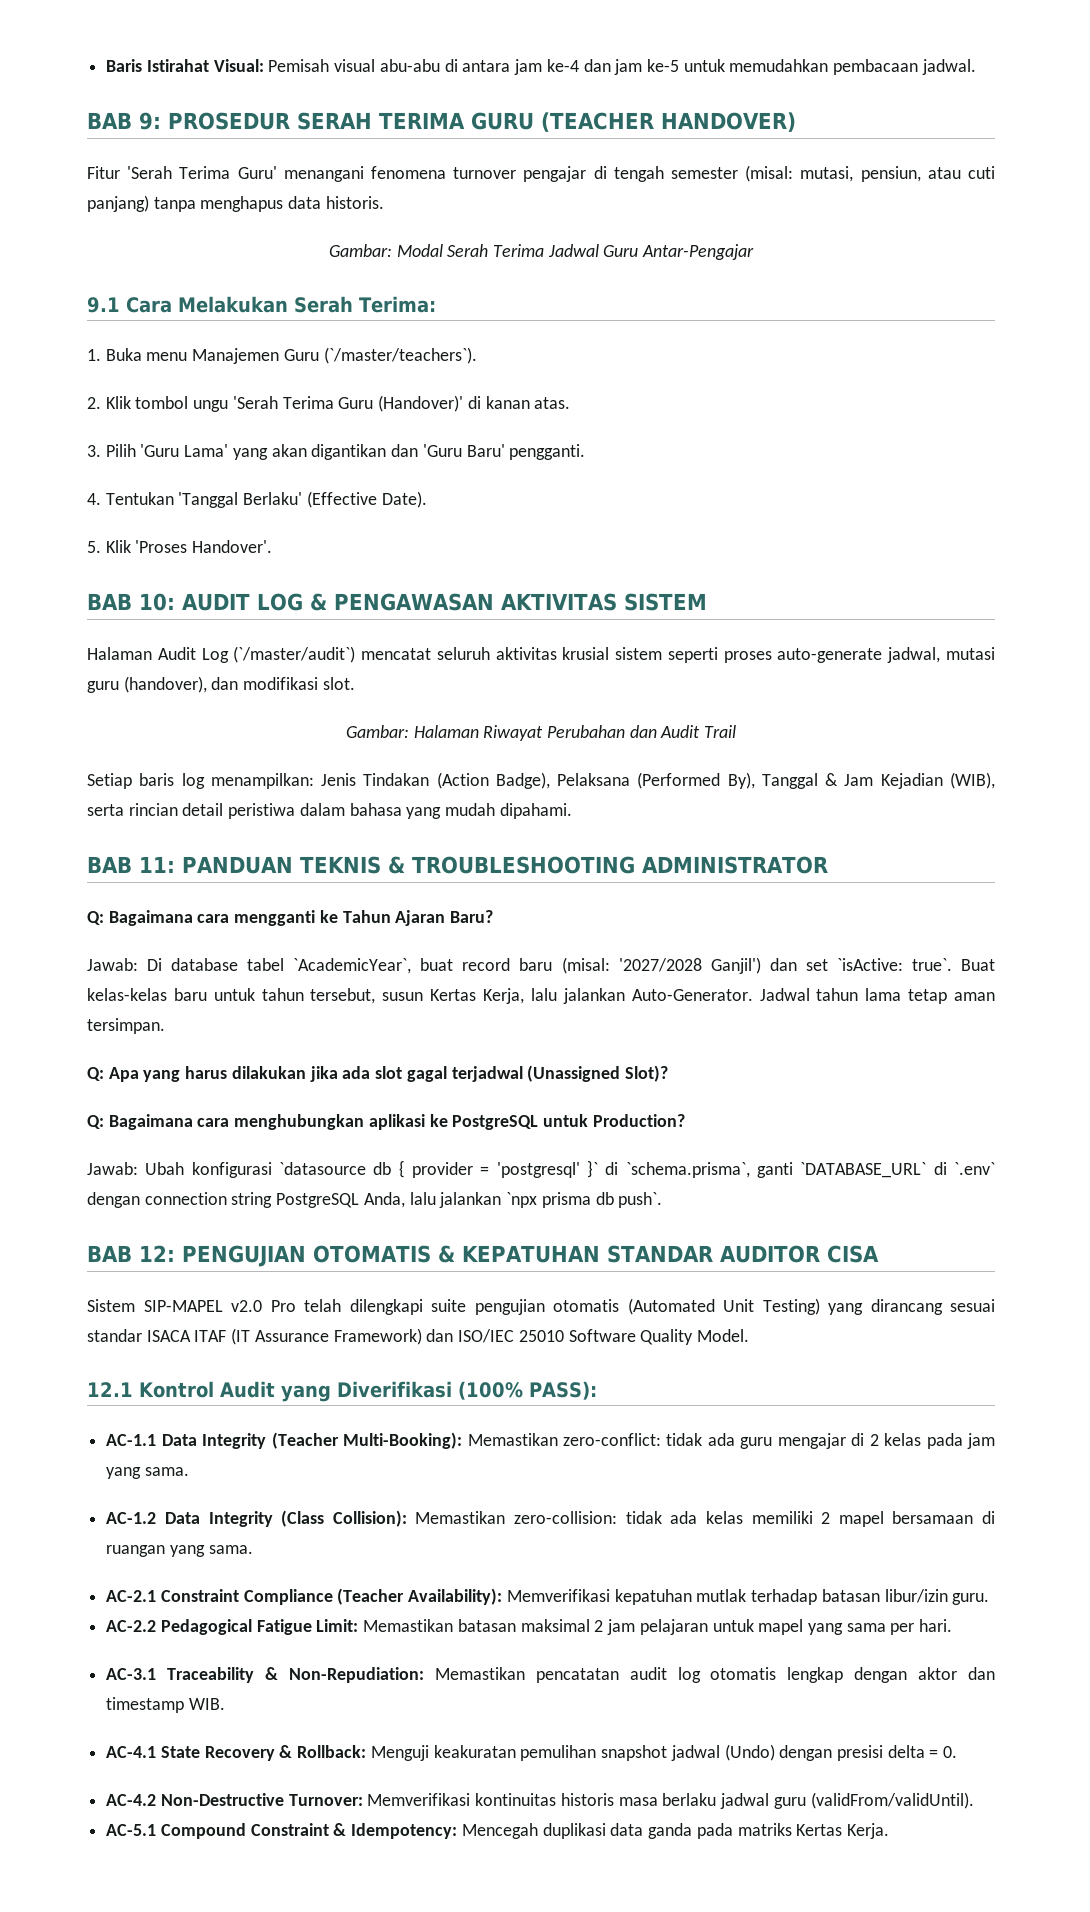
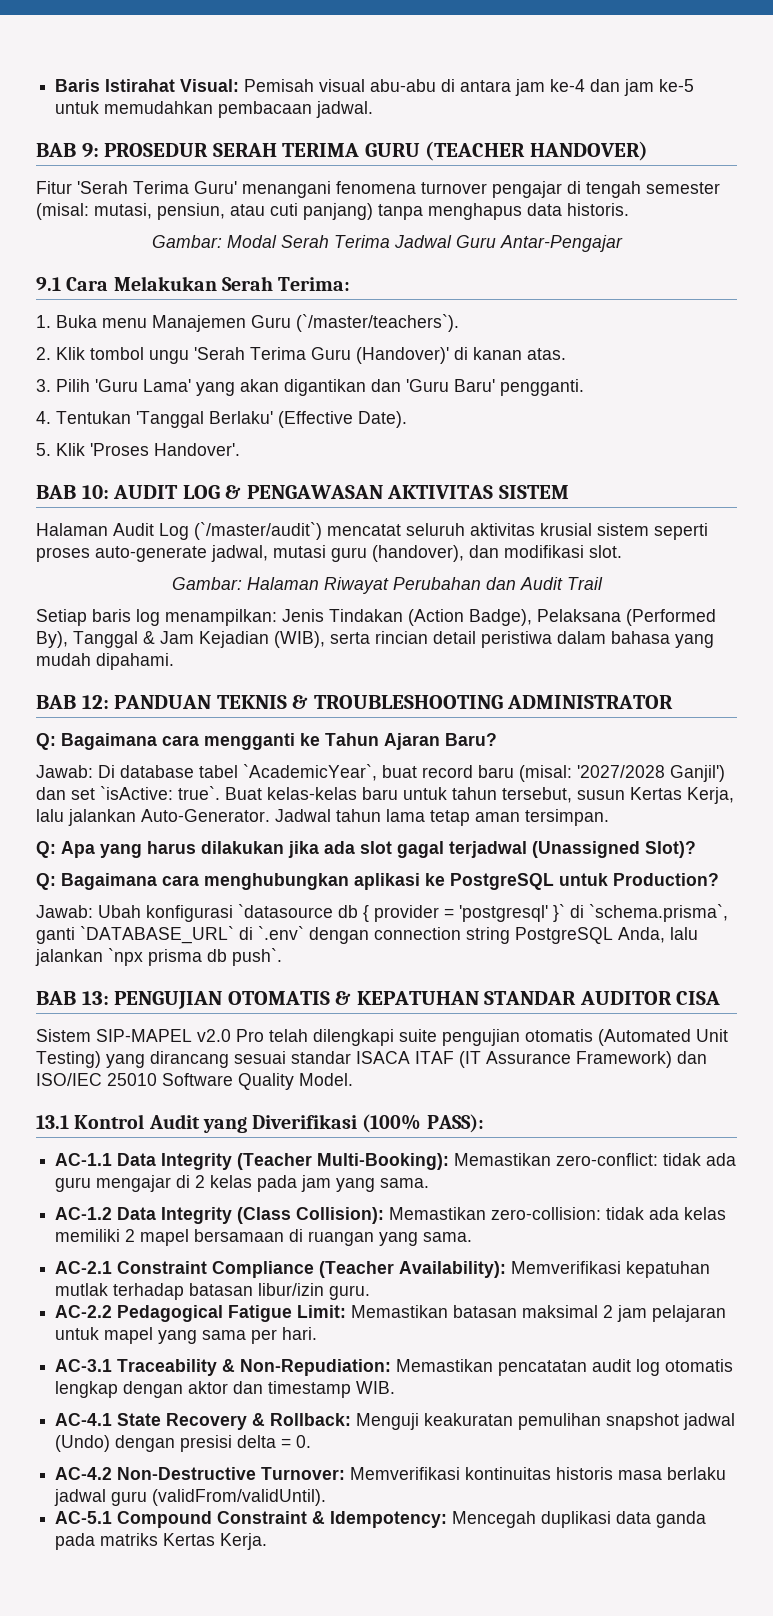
[139,856,175,873] 11: -> [81,695,109,709] 12:
[139,1245,175,1262] 12: -> [81,991,109,1005] 13:
[87,1382,133,1397] 12.1 -> [36,1115,69,1129] 13.1

